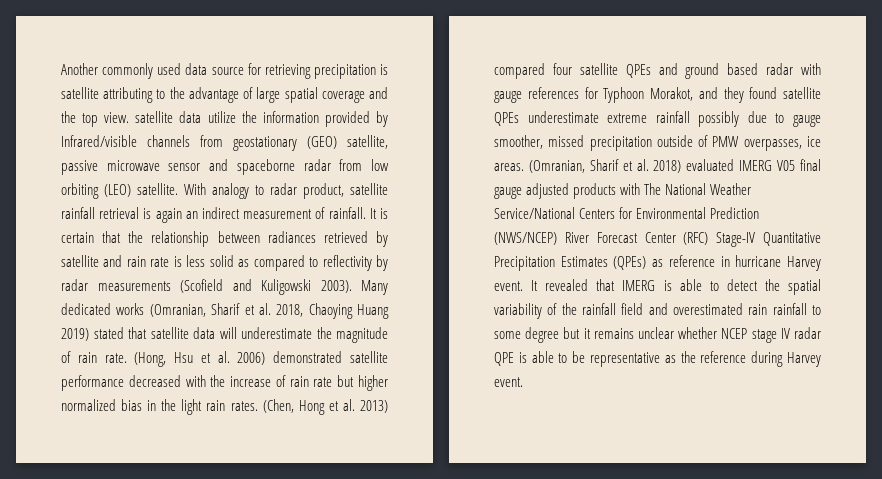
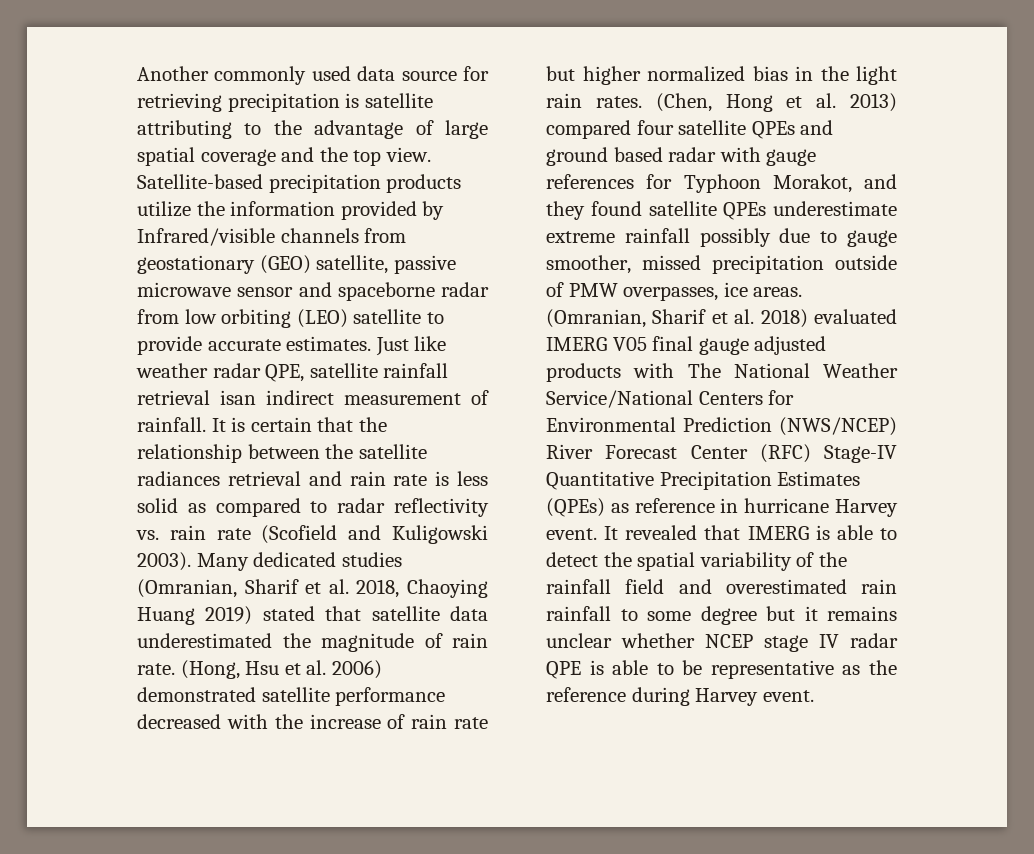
[135,111,202,123] satellite data -> [137,174,462,193] Satellite-based precipitation products
[137,183,388,199] [61,207,198,223] satellite. With analogy to radar product, satellite rainfall retrieval is again an -> [353,309,444,324] [137,336,447,356] [136,363,449,382] [137,390,256,405] satellite to provide accurate estimates. Just like weather radar QPE, satellite rainfall retrieval isan
[267,231,389,247] [61,255,99,267] radiances retrieved by satellite -> [325,444,427,459] [137,471,301,486] the satellite radiances retrieval
[322,255,388,271] [61,279,171,291] reflectivity by radar measurements -> [337,498,489,517] [136,525,251,540] radar reflectivity vs. rain rate
[116,303,145,315] works -> [341,552,402,567] studies
[219,327,312,339] will underestimate -> [137,633,272,648] underestimated

